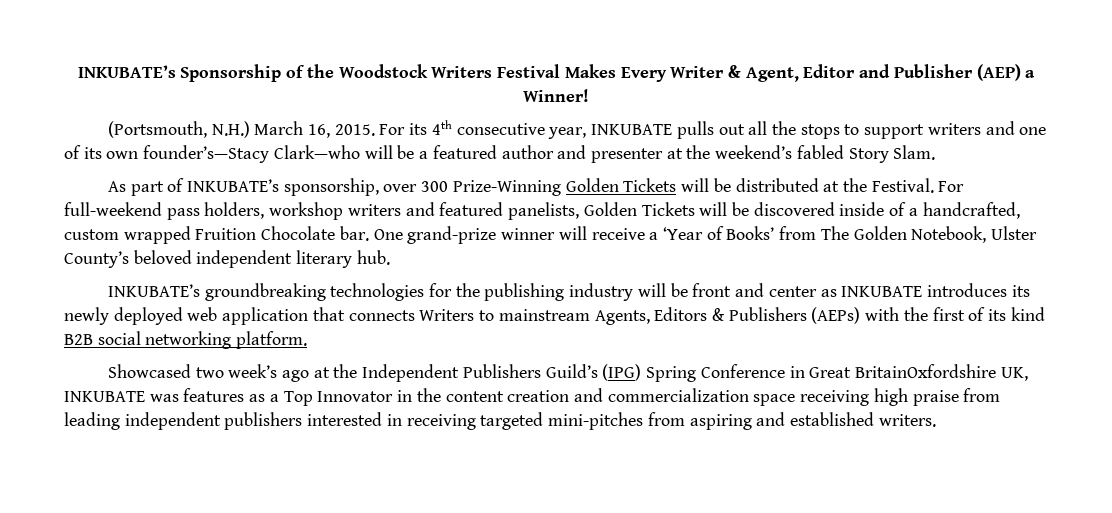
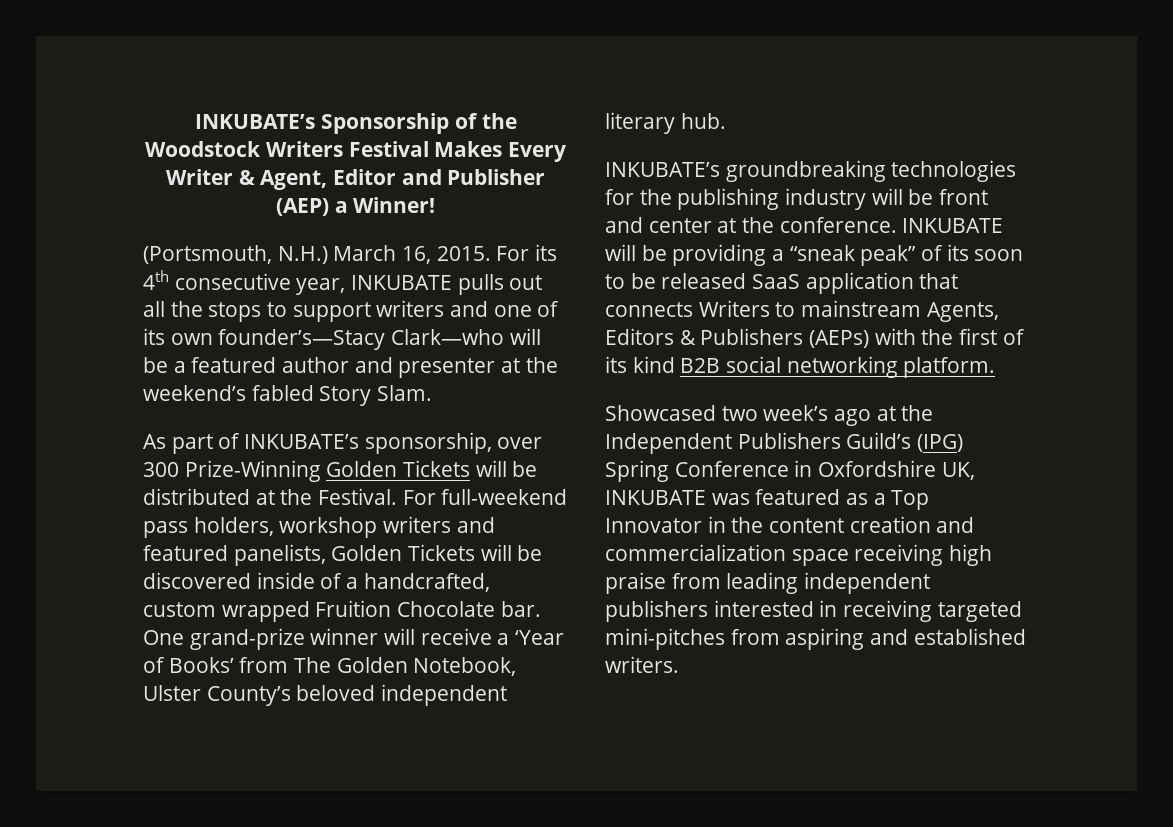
[820,283,1030,297] [64,307,218,325] as INKUBATE introduces its newly deployed web -> [717,217,1004,233] [605,244,1024,266] [605,273,801,289] at the conference. INKUBATE will be providing a “sneak peak” of its soon to be released SaaS
[809,364,996,378] Great BritainOxfordshire -> [818,460,937,477] Oxfordshire
[183,388,245,402] features -> [755,489,841,505] featured

